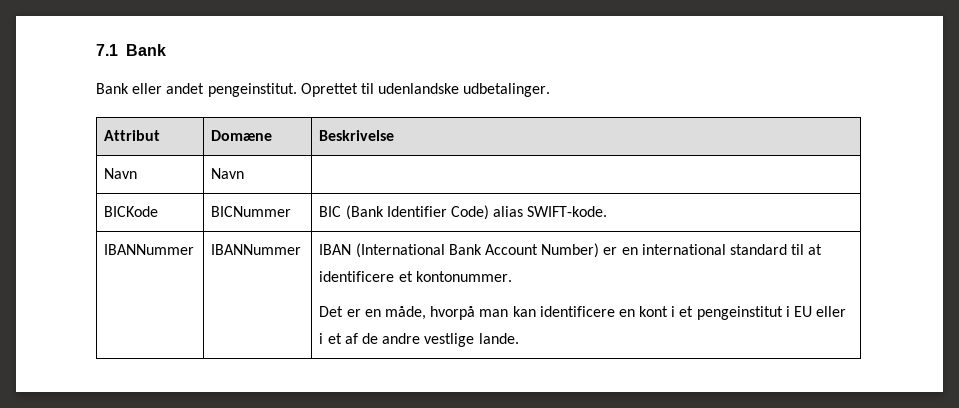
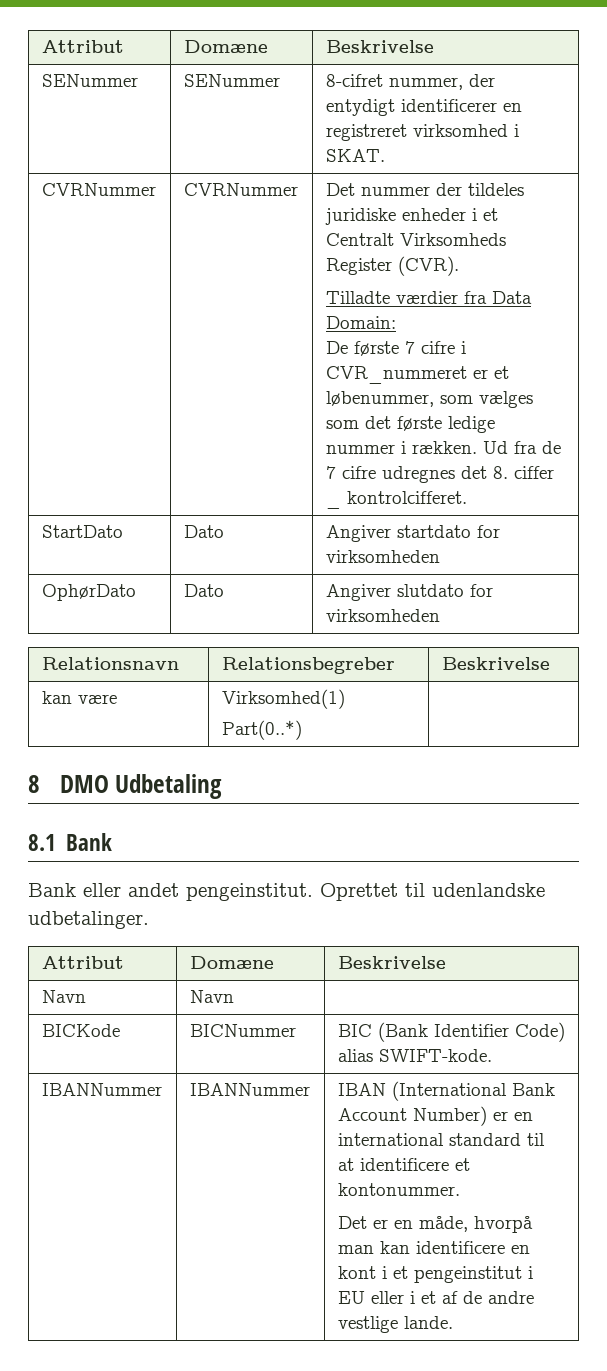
[96,44,118,56] 7.1 -> [41,40,124,53] [183,40,268,53] [325,40,434,53] [41,74,138,87] [183,74,280,87] [325,74,495,90] [325,99,522,116] [325,124,519,141] [325,149,385,162] [41,183,156,196] [183,183,298,196] [325,183,524,196] [324,208,498,225] [325,233,506,246] [325,256,459,276] [325,291,532,305] [325,316,396,329] [325,341,466,356] [325,366,509,384] [325,391,533,408] [325,416,495,433] [325,441,561,455] [325,466,554,483] [325,504,341,509] [346,491,467,504] [41,525,123,538] [183,525,224,538] [325,525,500,542] [325,550,440,563] [41,584,136,601] [183,584,224,597] [325,584,493,601] [325,609,440,622] [41,657,179,670] [221,657,395,674] [441,657,550,670] [41,691,117,705] [221,689,345,709] [221,720,302,740] [28,774,223,799] [28,834,56,851] Attribut | Domæne | Beskrivelse // SENummer | SENummer | 8-cifret nummer, der entydigt identificerer en registreret virksomhed i SKAT. // CVRNummer | CVRNummer | Det nummer der tildeles juridiske enheder i et Centralt Virksomheds Register (CVR). // Tilladte værdier fra Data Domain: // De første 7 cifre i CVR_nummeret er et løbenummer, som vælges som det første ledige nummer i rækken. Ud fra de 7 cifre udregnes det 8. ciffer _ kontrolcifferet. // StartDato | Dato | Angiver startdato for virksomheden // OphørDato | Dato | Angiver slutdato for virksomheden // Relationsnavn | Relationsbegreber | Beskrivelse // kan være | Virksomhed(1) // Part(0..*) | // 8 DMO Udbetaling // 8.1

